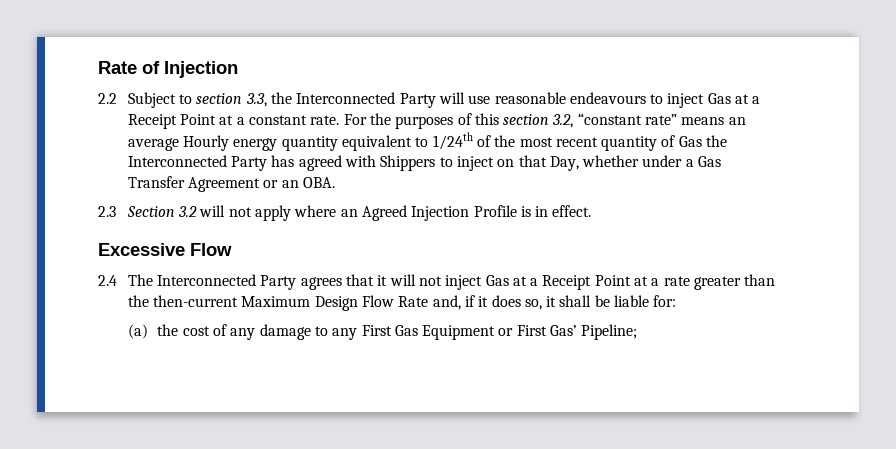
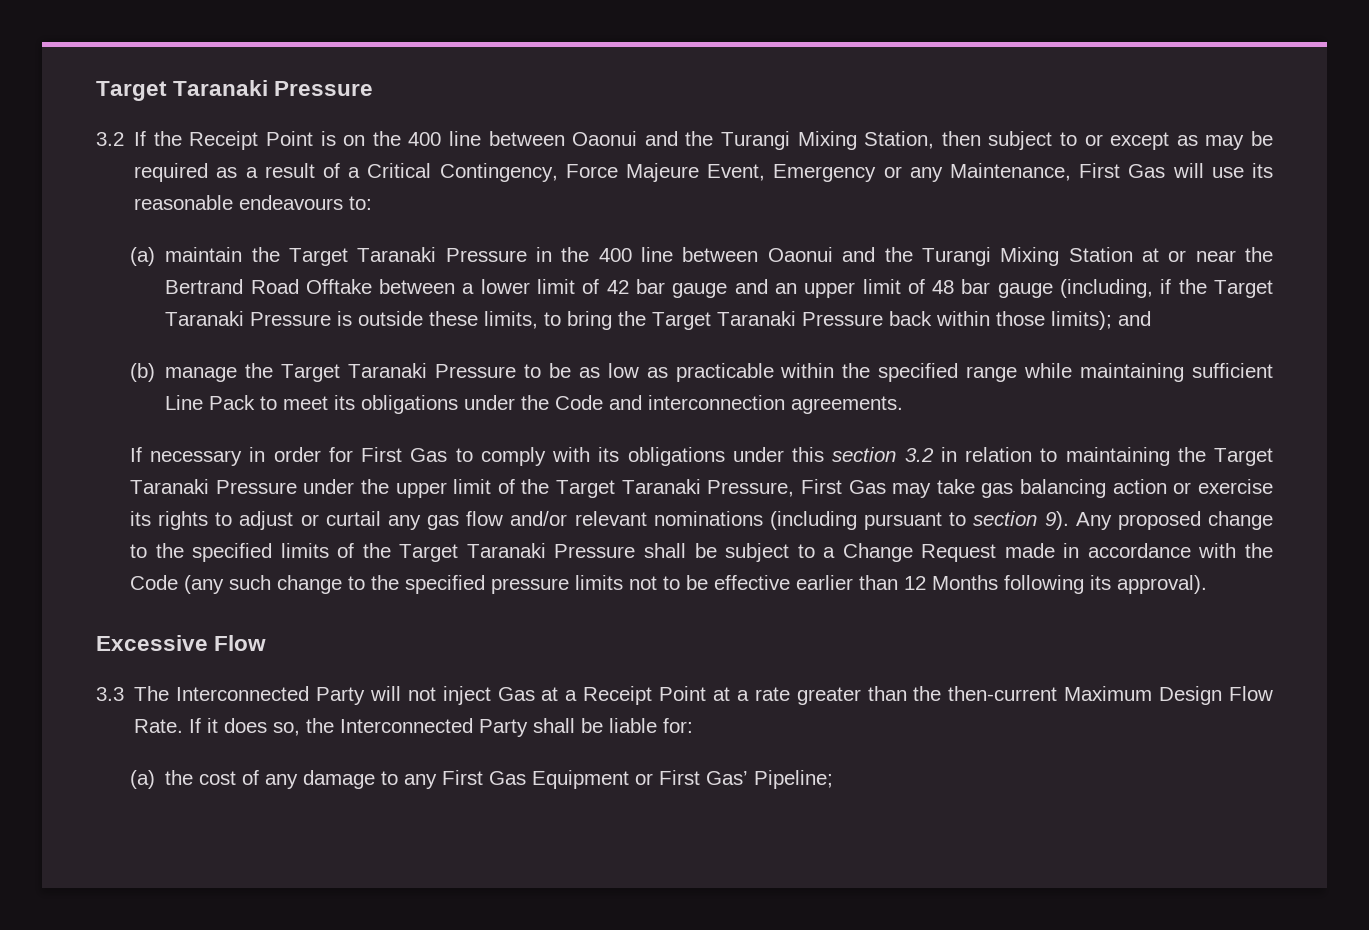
[98,61,238,78] [98,92,761,108] [127,113,746,129] [127,132,728,151] [127,155,722,171] [127,176,335,192] [98,205,592,221] Rate of Injection // 2.2 Subject to section 3.3, the Interconnected Party will use reasonable endeavours to inject Gas at a Receipt Point at a constant rate. For the purposes of this section 3.2, “constant rate” means an average Hourly energy quantity equivalent to 1/24th of the most recent quantity of Gas the Interconnected Party has agreed with Shippers to inject on that Day, whether under a Gas Transfer Agreement or an OBA. // 2.3 Section 3.2 will not apply where an Agreed Injection Profile is in effect. -> [96,80,374,101] [96,131,1273,150] [134,163,1273,182] [134,195,373,210] [130,247,1273,266] [165,279,1273,298] [165,311,1152,330] [130,363,1273,382] [165,395,904,414] [130,447,1273,466] [130,479,1273,498] [130,511,1273,530] [130,543,1273,562] [130,575,1208,594] Target Taranaki Pressure // 3.2 If the Receipt Point is on the 400 line between Oaonui and the Turangi Mixing Station, then subject to or except as may be required as a result of a Critical Contingency, Force Majeure Event, Emergency or any Maintenance, First Gas will use its reasonable endeavours to: // (a) maintain the Target Taranaki Pressure in the 400 line between Oaonui and the Turangi Mixing Station at or near the Bertrand Road Offtake between a lower limit of 42 bar gauge and an upper limit of 48 bar gauge (including, if the Target Taranaki Pressure is outside these limits, to bring the Target Taranaki Pressure back within those limits); and // (b) manage the Target Taranaki Pressure to be as low as practicable within the specified range while maintaining sufficient Line Pack to meet its obligations under the Code and interconnection agreements. // If necessary in order for First Gas to comply with its obligations under this section 3.2 in relation to maintaining the Target Taranaki Pressure under the upper limit of the Target Taranaki Pressure, First Gas may take gas balancing action or exercise its rights to adjust or curtail any gas flow and/or relevant nominations (including pursuant to section 9). Any proposed change to the specified limits of the Target Taranaki Pressure shall be subject to a Change Request made in accordance with the Code (any such change to the specified pressure limits not to be effective earlier than 12 Months following its approval).
[98,275,117,286] 2.4 -> [96,687,124,701] 3.3
[300,274,388,290] agrees that it -> (366, 696) none
[398,295,557,310] Rate and, if it does so, it -> [134,718,529,737] Rate. If it does so, the Interconnected Party

